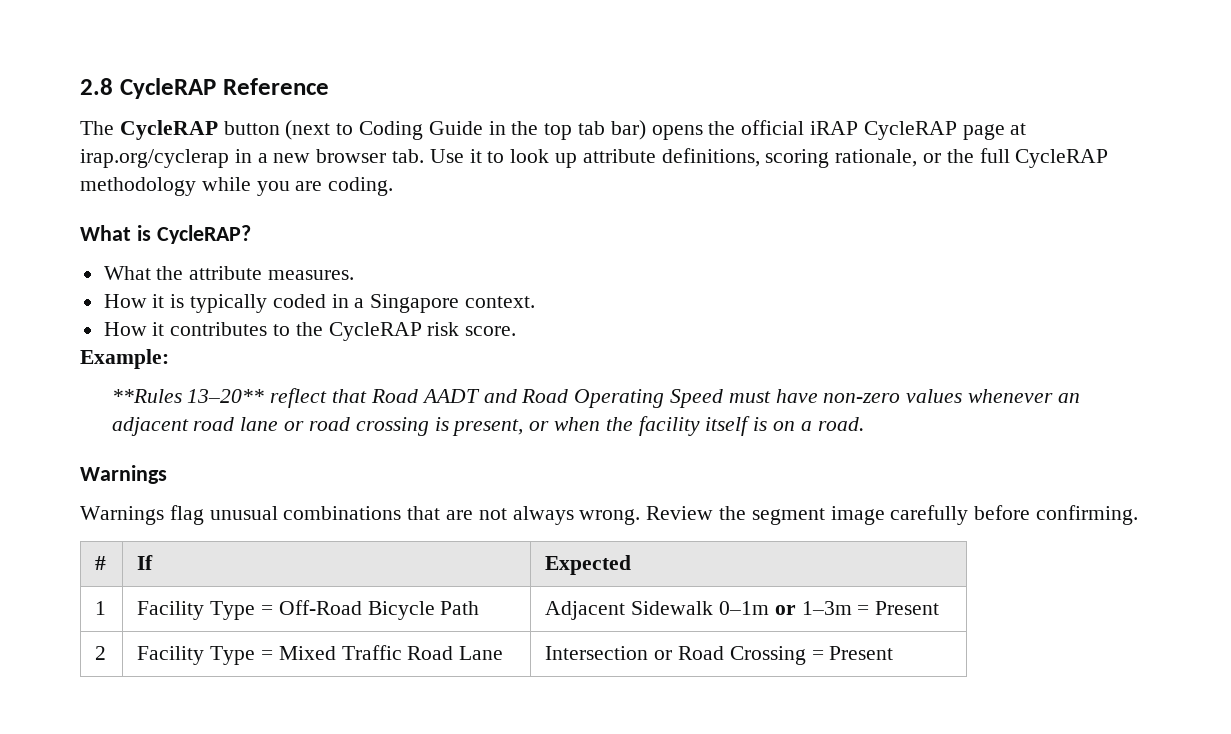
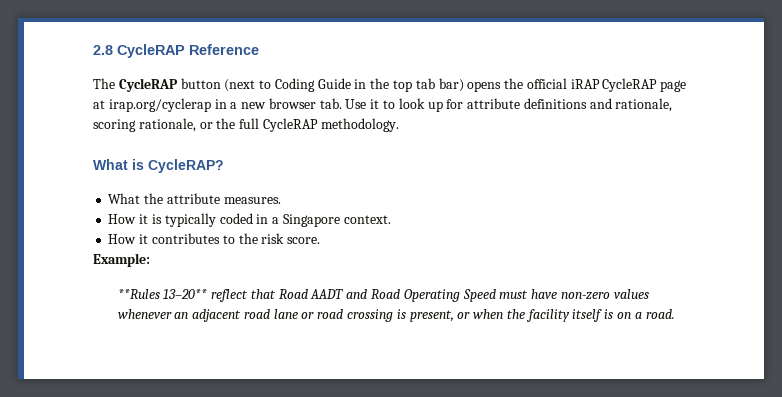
[582,148,760,167] attribute definitions, -> [446,98,673,112] for attribute definitions and rationale,
[80,177,394,196] methodology while you are coding. -> [320,118,399,132] methodology.
[328,322,422,341] CycleRAP -> (258, 238) none
[80,465,167,484] [80,505,1139,525] [95,556,107,570] [137,555,154,570] [545,555,632,575] [95,601,107,615] [137,600,480,620] [545,601,940,620] [95,646,107,660] [137,645,504,665] [545,646,894,665] // Warnings // Warnings flag unusual combinations that are not always wrong. Review the segment image carefully before confirming. // # | If | Expected // 1 | Facility Type = Off-Road Bicycle Path | Adjacent Sidewalk 0–1m or 1–3m = Present // 2 | Facility Type = Mixed Traffic Road Lane | Intersection or Road Crossing = Present -> (675, 314) none

